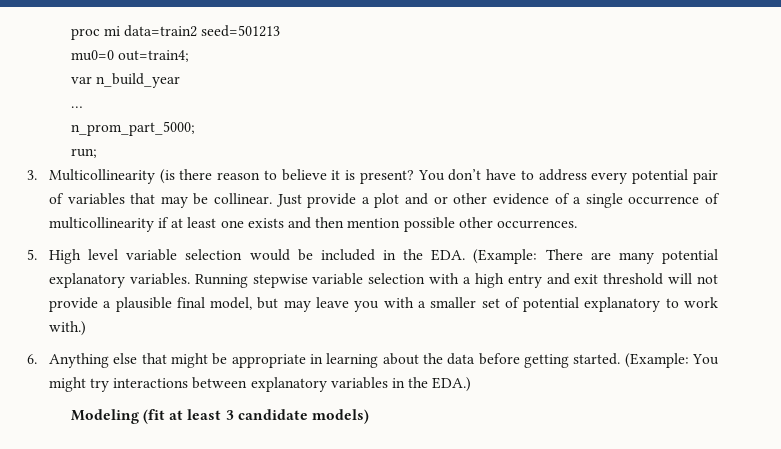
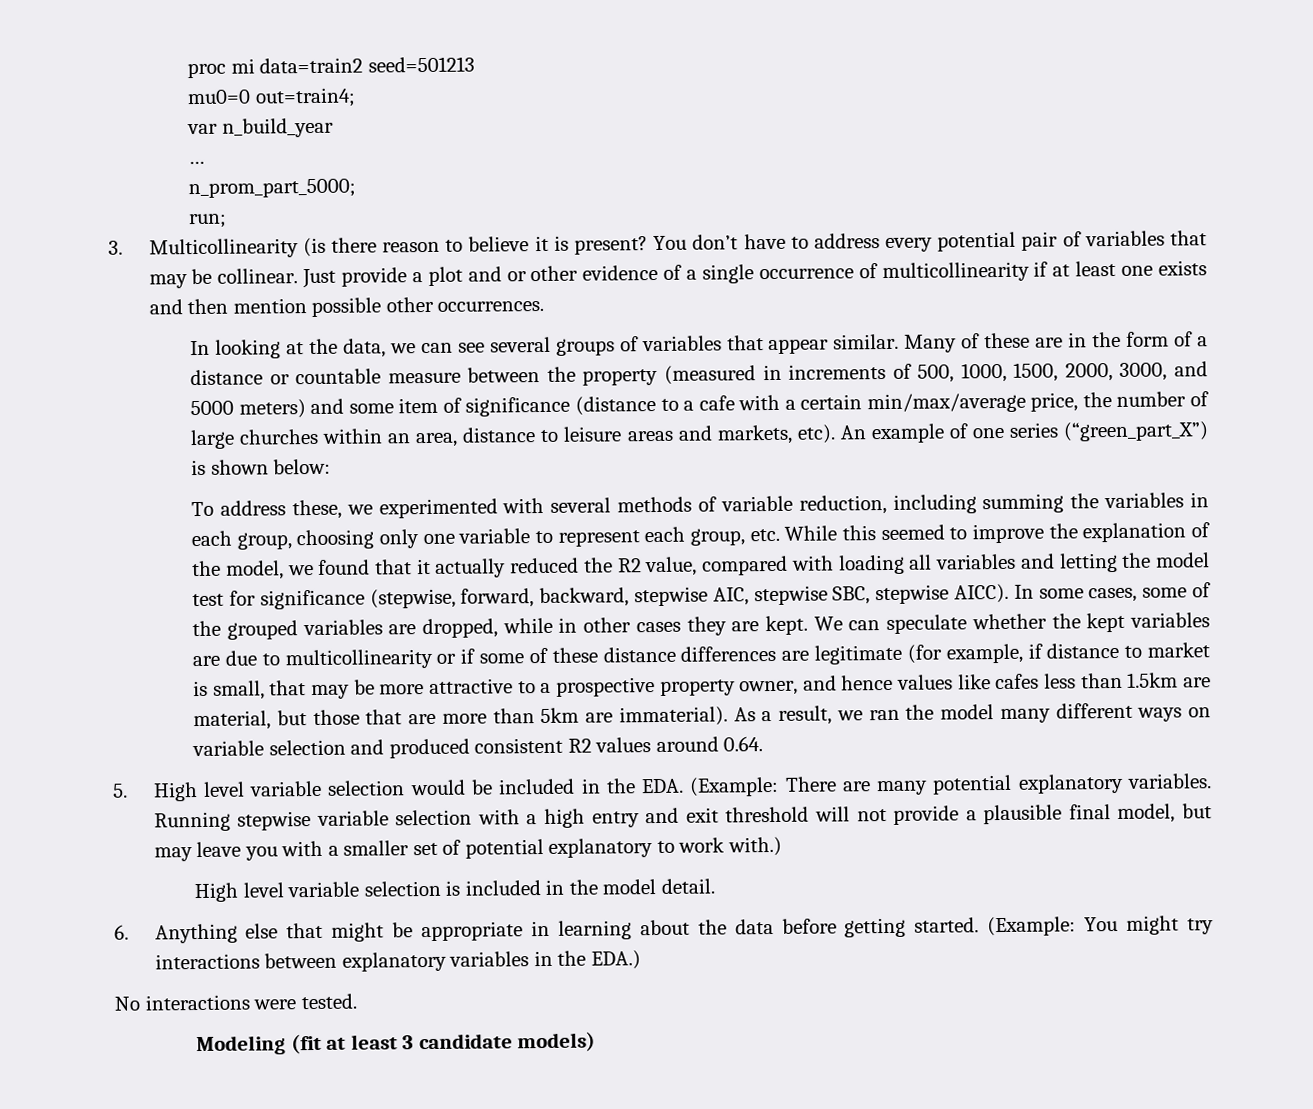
(577, 224) none -> [190,331,1208,359] [190,361,1209,386] [190,391,1209,419] [190,421,1209,450] [191,458,332,476] [191,492,1209,520] [191,522,1210,550] [192,552,1211,580] [192,582,1212,610] [192,612,1210,640] [192,642,1211,670] [193,672,1211,700] [193,702,1211,731] [192,736,764,759] // In looking at the data, we can see several groups of variables that appear similar. Many of these are in the form of a distance or countable measure between the property (measured in increments of 500, 1000, 1500, 2000, 3000, and 5000 meters) and some item of significance (distance to a cafe with a certain min/max/average price, the number of large churches within an area, distance to leisure areas and markets, etc). An example of one series (“green_part_X”) is shown below: // To address these, we experimented with several methods of variable reduction, including summing the variables in each group, choosing only one variable to represent each group, etc. While this seemed to improve the explanation of the model, we found that it actually reduced the R2 value, compared with loading all variables and letting the model test for significance (stepwise, forward, backward, stepwise AIC, stepwise SBC, stepwise AICC). In some cases, some of the grouped variables are dropped, while in other cases they are kept. We can speculate whether the kept variables are due to multicollinearity or if some of these distance differences are legitimate (for example, if distance to market is small, that may be more attractive to a prospective property owner, and hence values like cafes less than 1.5km are material, but those that are more than 5km are immaterial). As a result, we ran the model many different ways on variable selection and produced consistent R2 values around 0.64.
(86, 328) none -> [194,878,715,903] // High level variable selection is included in the model detail.
(472, 384) none -> [114,993,357,1011] // No interactions were tested.

